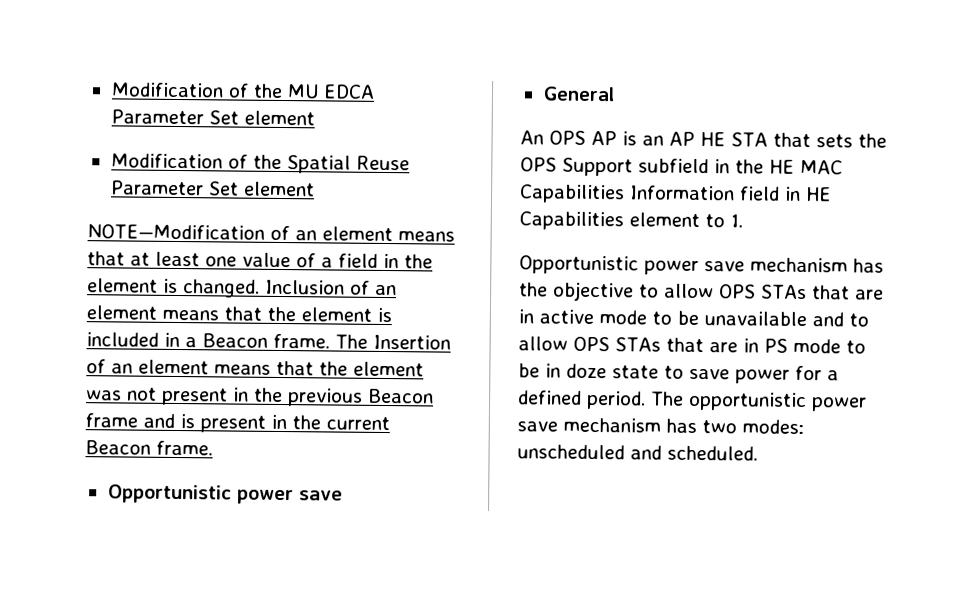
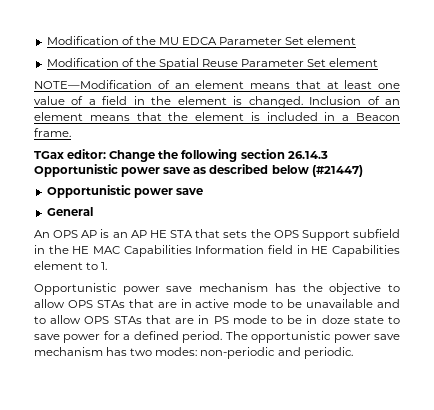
[335,334,451,350] [86,359,424,377] [86,387,434,407] [85,413,390,433] [85,440,213,456] The Insertion of an element means that the element was not present in the previous Beacon frame and is present in the current Beacon frame. -> [34,149,328,162] [34,164,363,177] // TGax editor: Change the following section 26.14.3 Opportunistic power save as described below (#21447)
[517,444,758,461] unscheduled and scheduled. -> [200,347,353,359] non-periodic and periodic.

